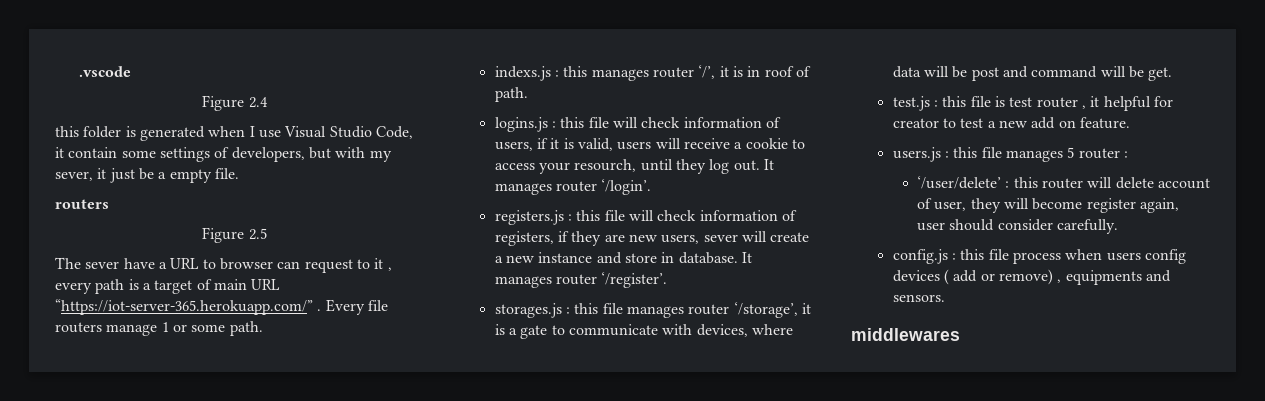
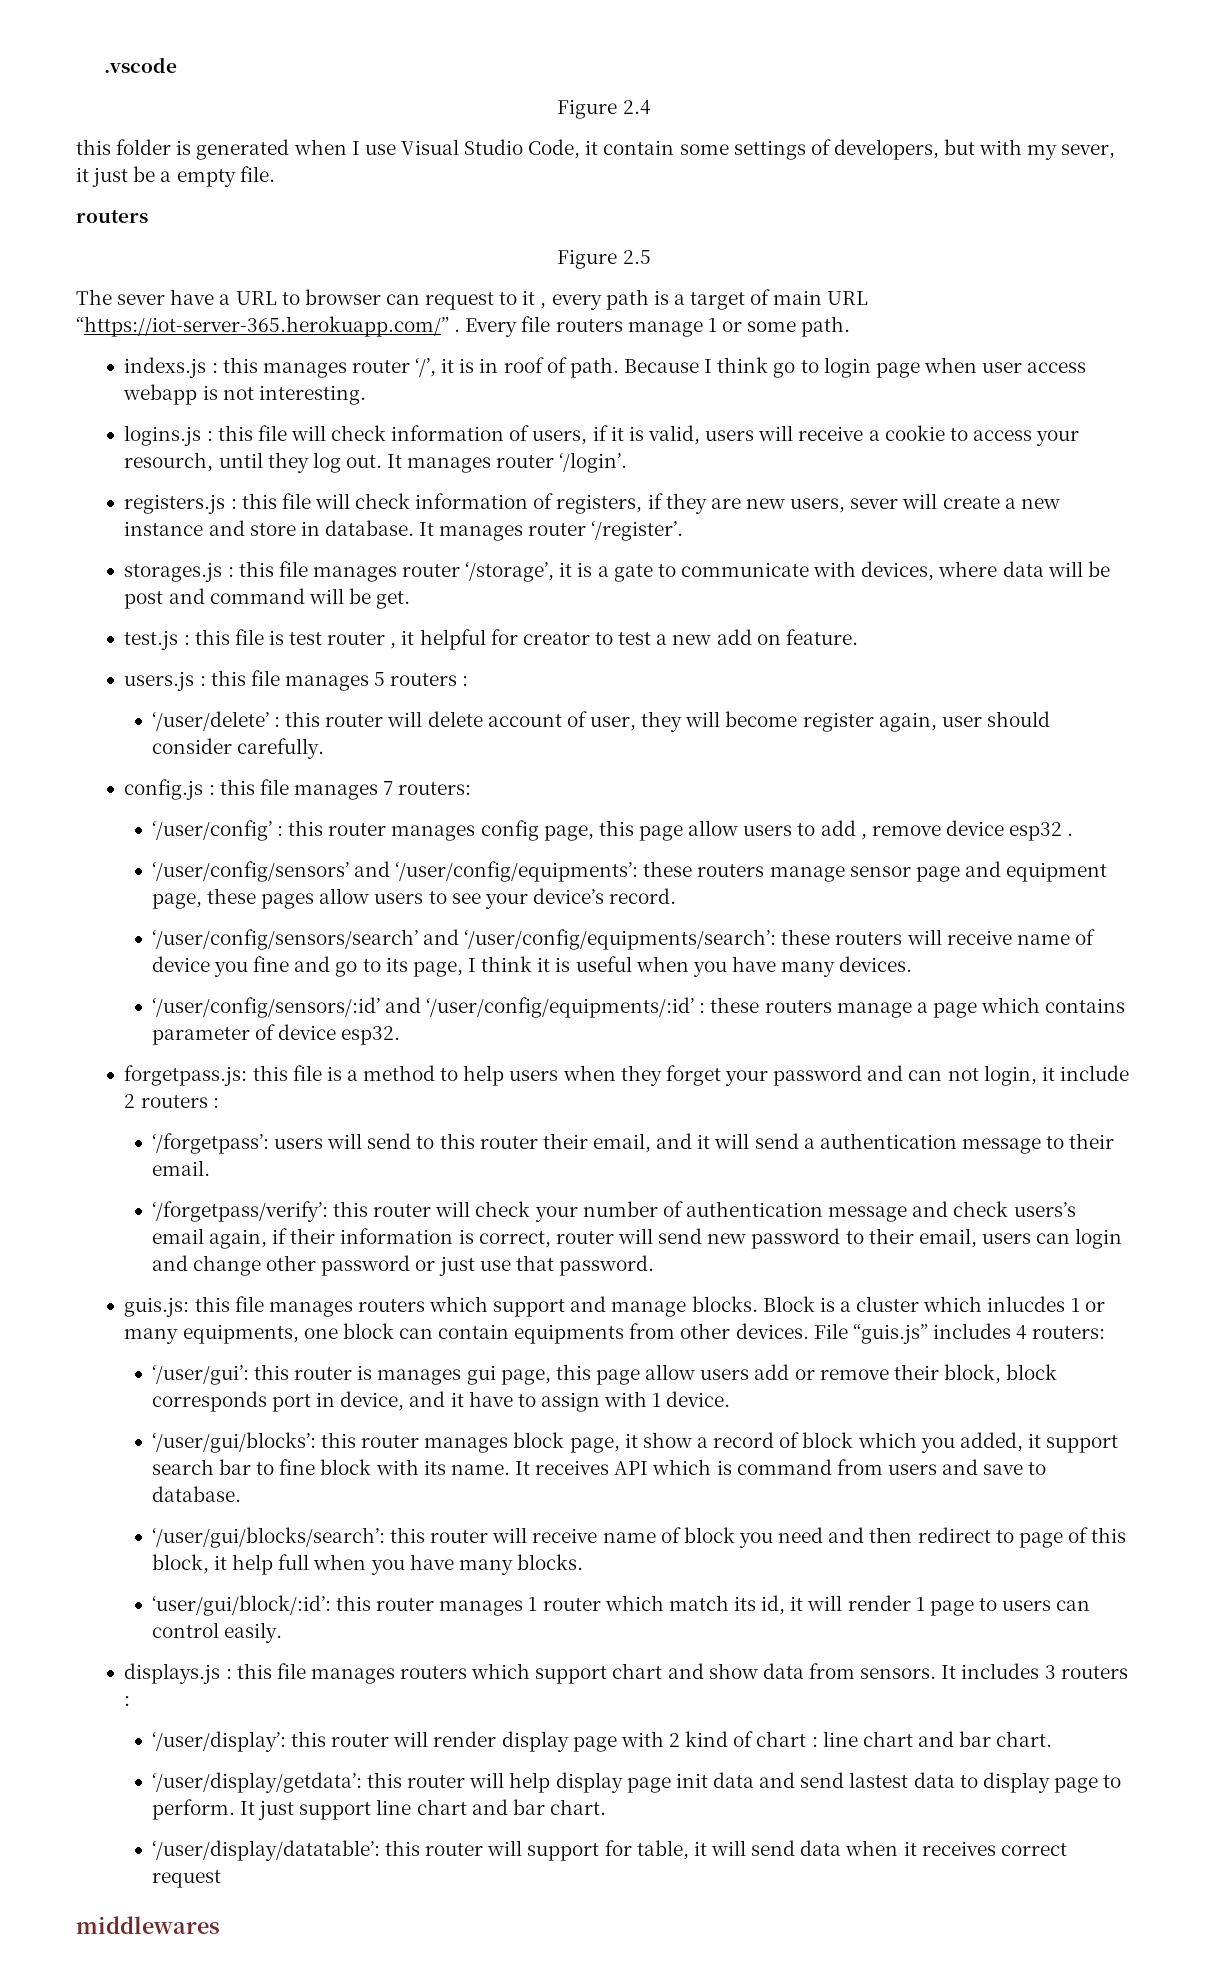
(528, 94) none -> [623,357,1087,378] [123,384,366,405] Because I think go to login page when user access webapp is not interesting.
[1078,148,1120,159] router -> [390,673,458,686] routers
[1013,249,1187,264] [892,269,1172,285] [892,294,945,302] process when users config devices ( add or remove) , equipments and sensors. -> [293,781,472,800] [151,820,1074,841] [151,861,1108,882] [151,888,677,909] [151,929,1096,950] [151,956,913,977] [151,997,1126,1018] [151,1024,401,1045] [124,1065,1129,1086] [124,1094,219,1108] [151,1133,1115,1154] [151,1160,210,1176] [151,1201,1076,1222] [151,1228,1123,1249] [151,1255,655,1276] [124,1296,1105,1317] [124,1323,1106,1344] [151,1364,1058,1385] [151,1391,731,1412] [151,1432,1119,1453] [151,1459,1047,1475] [151,1486,241,1502] [151,1527,1127,1548] [151,1554,584,1575] [151,1595,1091,1616] [151,1622,283,1643] [124,1663,1128,1684] [124,1696,131,1706] [151,1731,1053,1752] [151,1772,1122,1793] [151,1799,607,1820] [151,1840,1067,1861] [151,1870,221,1888] manages 7 routers: // ‘/user/config’ : this router manages config page, this page allow users to add , remove device esp32 . // ‘/user/config/sensors’ and ‘/user/config/equipments’: these routers manage sensor page and equipment page, these pages allow users to see your device’s record. // ‘/user/config/sensors/search’ and ‘/user/config/equipments/search’: these routers will receive name of device you fine and go to its page, I think it is useful when you have many devices. // ‘/user/config/sensors/:id’ and ‘/user/config/equipments/:id’ : these routers manage a page which contains parameter of device esp32. // forgetpass.js: this file is a method to help users when they forget your password and can not login, it include 2 routers : // ‘/forgetpass’: users will send to this router their email, and it will send a authentication message to their email. // ‘/forgetpass/verify’: this router will check your number of authentication message and check users’s email again, if their information is correct, router will send new password to their email, users can login and change other password or just use that password. // guis.js: this file manages routers which support and manage blocks. Block is a cluster which inlucdes 1 or many equipments, one block can contain equipments from other devices. File “guis.js” includes 4 routers: // ‘/user/gui’: this router is manages gui page, this page allow users add or remove their block, block corresponds port in device, and it have to assign with 1 device. // ‘/user/gui/blocks’: this router manages block page, it show a record of block which you added, it support search bar to fine block with its name. It receives API which is command from users and save to database. // ‘/user/gui/blocks/search’: this router will receive name of block you need and then redirect to page of this block, it help full when you have many blocks. // ‘user/gui/block/:id’: this router manages 1 router which match its id, it will render 1 page to users can control easily. // displays.js : this file manages routers which support chart and show data from sensors. It includes 3 routers : // ‘/user/display’: this router will render display page with 2 kind of chart : line chart and bar chart. // ‘/user/display/getdata’: this router will help display page init data and send lastest data to display page to perform. It just support line chart and bar chart. // ‘/user/display/datatable’: this router will support for table, it will send data when it receives correct request

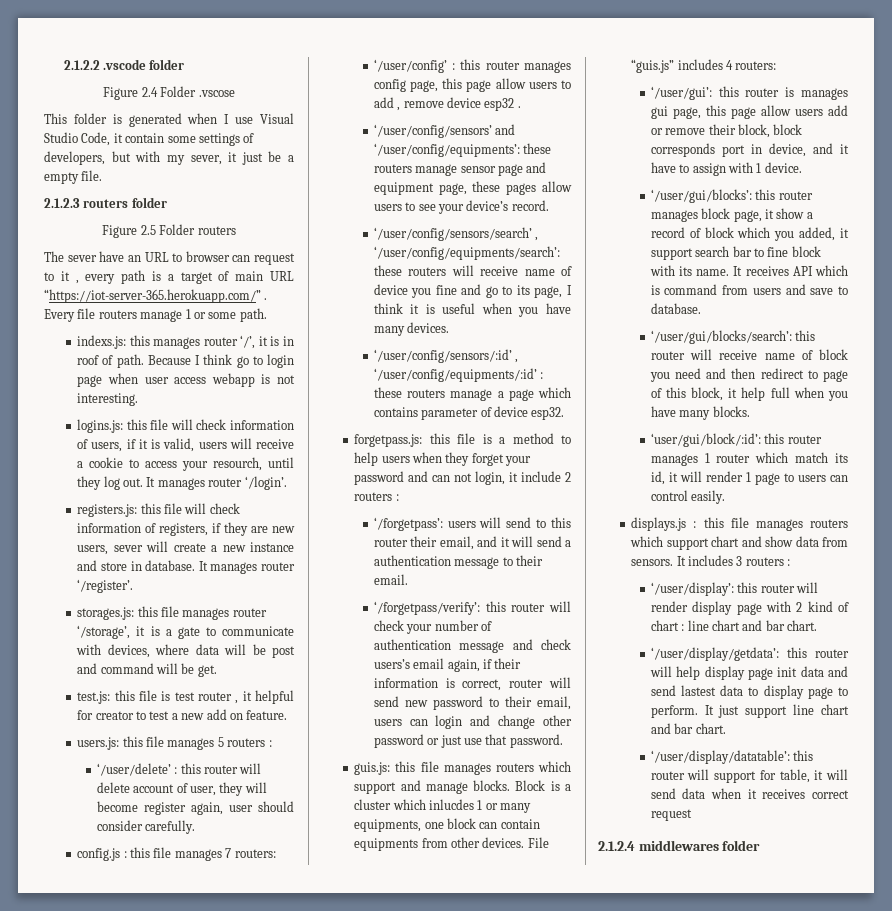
(103, 65) none -> [63,60,100,70] 2.1.2.2
(177, 65) none -> [149,59,185,70] folder
[76,139,111,155] // this -> [160,86,235,97] [44,113,67,124] Folder .vscose // This
[76,209,148,223] routers -> [44,197,167,208] 2.1.2.3 routers folder
(651, 257) none -> [159,224,236,235] Folder routers
[219,294,231,305] a -> [127,255,141,262] an
[124,357,218,378] indexs.js : -> [77,335,127,349] indexs.js:
[124,425,213,446] logins.js : -> [77,419,124,433] logins.js:
[124,494,237,514] registers.js : -> [77,504,138,517] registers.js:
[124,562,234,582] storages.js : -> [77,607,135,620] storages.js:
[124,630,190,650] test.js : -> [77,691,111,704] test.js:
[124,671,206,691] users.js : -> [77,737,120,750] users.js:
[423,929,460,945] and -> [535,237,539,241] ,
[385,997,422,1013] and -> [515,359,519,363] ,
[76,1916,220,1934] middlewares -> [598,840,761,851] 2.1.2.4 middlewares folder

